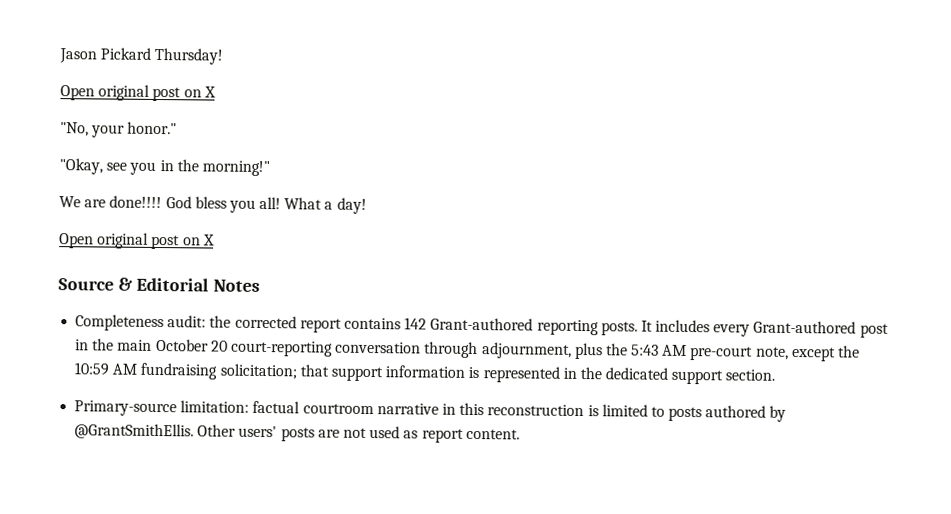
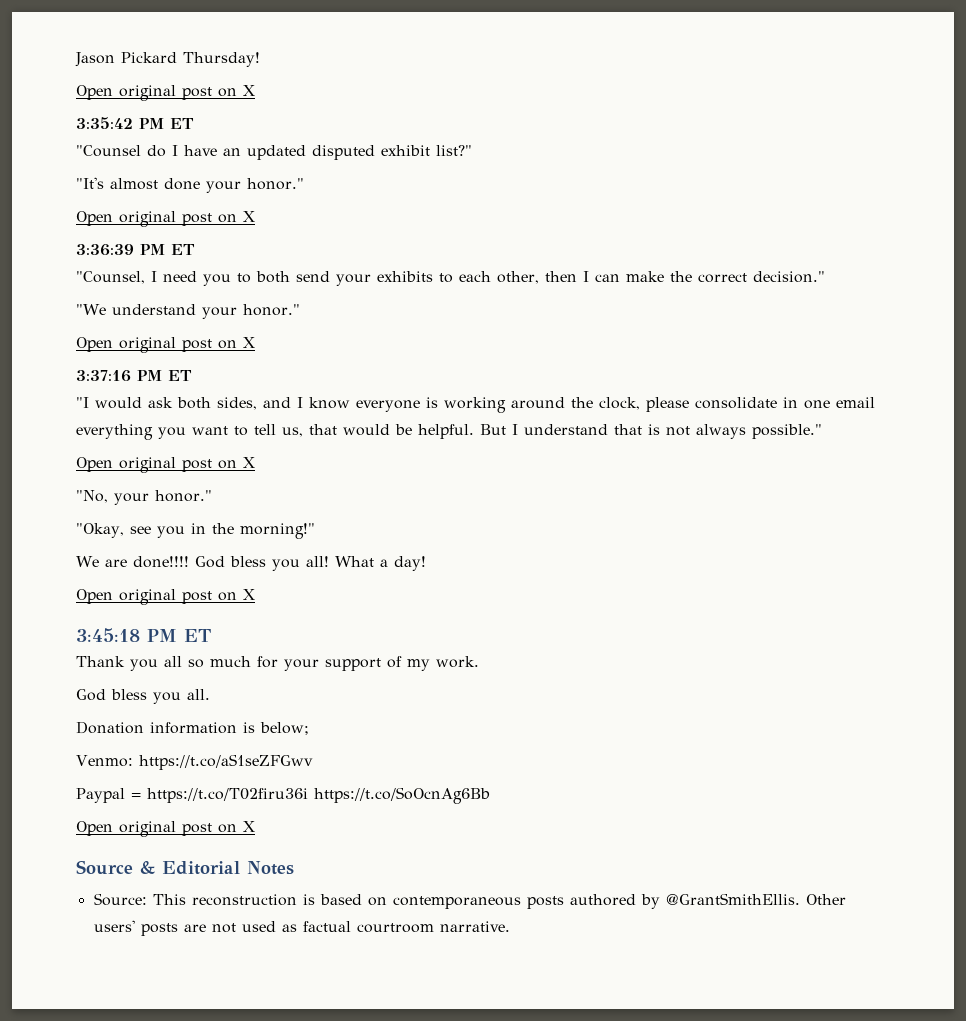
(216, 92) none -> [76,117,194,129] [76,145,472,160] [76,177,304,193] [76,211,255,227] [76,244,195,256] [76,271,825,286] [76,304,300,319] [76,337,255,353] [76,370,192,382] [76,397,875,413] [76,424,822,440] [76,457,255,473] // 3:35:42 PM ET // "Counsel do I have an updated disputed exhibit list?" // "It's almost done your honor." // Open original post on X // 3:36:39 PM ET // "Counsel, I need you to both send your exhibits to each other, then I can make the correct decision." // "We understand your honor." // Open original post on X // 3:37:16 PM ET // "I would ask both sides, and I know everyone is working around the clock, please consolidate in one email everything you want to tell us, that would be helpful. But I understand that is not always possible." // Open original post on X
[58,277,260,292] [75,314,889,338] [75,338,861,362] [74,362,776,385] [74,400,665,417] Source & Editorial Notes // Completeness audit: the corrected report contains 142 Grant-authored reporting posts. It includes every Grant-authored post in the main October 20 court-reporting conversation through adjournment, plus the 5:43 AM pre-court note, except the 10:59 AM fundraising solicitation; that support information is represented in the dedicated support section. // Primary-source limitation: factual courtroom narrative in this reconstruction is limited to -> [76,628,211,642] [76,656,479,671] [76,689,210,704] [76,721,309,735] [76,754,313,770] [76,787,490,804] [76,821,255,837] [76,860,294,875] [93,893,521,909] 3:45:18 PM ET // Thank you all so much for your support of my work. // God bless you all. // Donation information is below; // Venmo: https://t.co/aS1seZFGwv // Paypal = https://t.co/T02firu36i https://t.co/SoOcnAg6Bb // Open original post on X // Source & Editorial Notes // Source: This reconstruction is based on contemporaneous
[421,428,520,443] report content. -> [302,921,510,933] factual courtroom narrative.

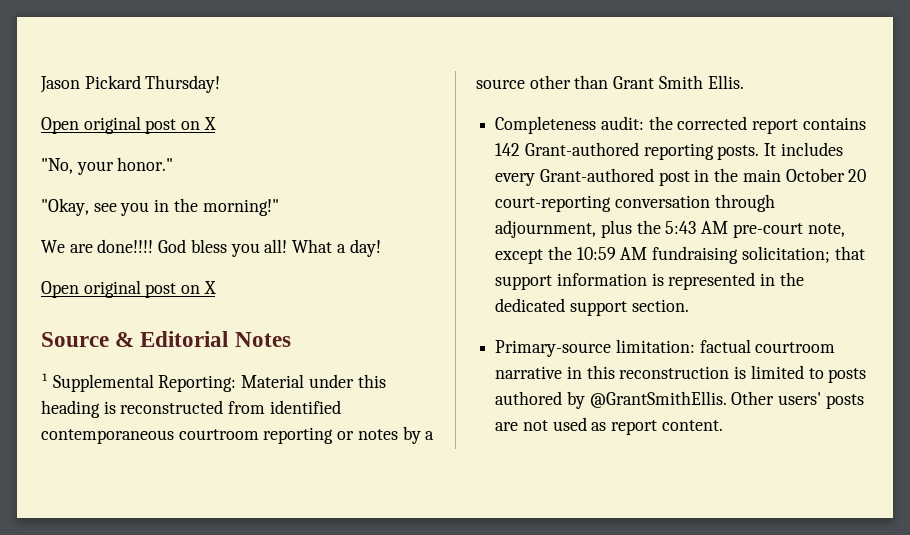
[76,117,194,129] [76,145,472,160] [76,177,304,193] [76,211,255,227] [76,244,195,256] [76,271,825,286] [76,304,300,319] [76,337,255,353] [76,370,192,382] [76,397,875,413] [76,424,822,440] [76,457,255,473] // 3:35:42 PM ET // "Counsel do I have an updated disputed exhibit list?" // "It's almost done your honor." // Open original post on X // 3:36:39 PM ET // "Counsel, I need you to both send your exhibits to each other, then I can make the correct decision." // "We understand your honor." // Open original post on X // 3:37:16 PM ET // "I would ask both sides, and I know everyone is working around the clock, please consolidate in one email everything you want to tell us, that would be helpful. But I understand that is not always possible." // Open original post on X -> (216, 123) none
[76,628,211,642] [76,656,479,671] [76,689,210,704] [76,721,309,735] [76,754,313,770] [76,787,490,804] [76,821,255,837] [76,860,294,875] [93,893,521,909] 3:45:18 PM ET // Thank you all so much for your support of my work. // God bless you all. // Donation information is below; // Venmo: https://t.co/aS1seZFGwv // Paypal = https://t.co/T02firu36i https://t.co/SoOcnAg6Bb // Open original post on X // Source & Editorial Notes // Source: This reconstruction is based on contemporaneous -> [41,331,291,347] [41,373,386,392] [41,400,341,418] [41,426,435,444] [476,75,744,89] [495,116,866,134] [495,142,843,160] [495,168,867,186] [495,194,775,212] [495,220,845,238] [495,246,865,264] [495,272,804,290] [495,298,689,316] [495,339,836,357] [495,365,824,379] Source & Editorial Notes // ¹ Supplemental Reporting: Material under this heading is reconstructed from identified contemporaneous courtroom reporting or notes by a source other than Grant Smith Ellis. // Completeness audit: the corrected report contains 142 Grant-authored reporting posts. It includes every Grant-authored post in the main October 20 court-reporting conversation through adjournment, plus the 5:43 AM pre-court note, except the 10:59 AM fundraising solicitation; that support information is represented in the dedicated support section. // Primary-source limitation: factual courtroom narrative in this reconstruction is limited to
[302,921,510,933] factual courtroom narrative. -> [611,420,723,435] report content.

